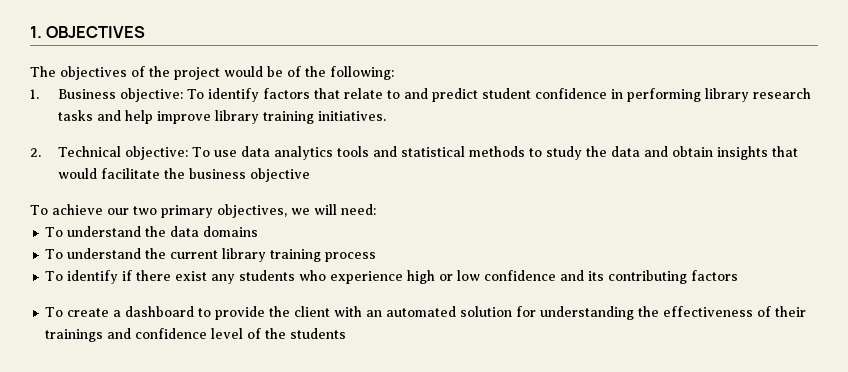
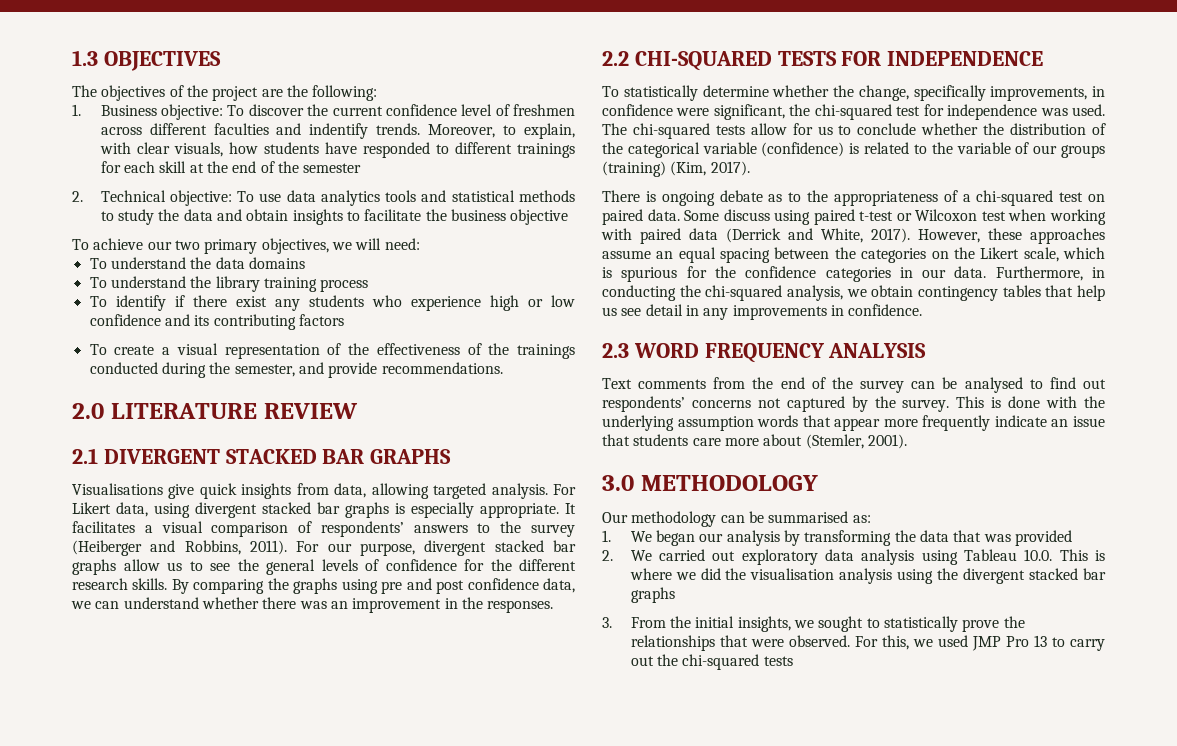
[30,26,42,38] 1. -> [72,50,98,66] 1.3
[224,66,301,77] would be of -> [261,89,283,97] are
[208,88,812,102] [57,110,386,124] identify factors that relate to and predict student confidence in performing library research tasks and help improve library training initiatives. -> [248,104,576,116] [100,123,575,139] [99,142,575,158] [100,161,362,173] discover the current confidence level of freshmen across different faculties and indentify trends. Moreover, to explain, with clear visuals, how students have responded to different trainings for each skill at the end of the semester
[772,146,799,157] [57,168,97,179] that would -> [346,211,360,221] to
[170,250,219,259] current -> (212, 282) none
[125,306,807,320] [45,328,347,342] dashboard to provide the client with an automated solution for understanding the effectiveness of their trainings and confidence level of the students -> [176,343,575,359] [89,362,503,378] [72,403,358,419] [72,448,452,464] [72,483,577,499] [72,502,576,518] [72,521,575,537] [72,540,576,556] [72,559,576,575] [72,578,575,594] [71,597,554,613] [602,51,1044,71] [602,85,1105,101] [602,104,1105,120] [602,123,1106,139] [602,142,1105,158] [602,161,750,177] [602,190,1105,206] [602,209,1106,225] [601,228,1105,244] [602,247,1105,263] [602,266,1105,282] [602,285,1105,301] [602,304,923,320] [602,343,927,363] [602,377,1106,393] [602,396,1106,412] [602,415,1105,431] [602,434,907,449] [602,475,818,491] [602,511,871,527] [602,530,1072,546] [602,549,1105,565] [629,568,1106,584] [630,587,675,603] [602,616,1025,632] [630,635,1105,651] [630,654,793,670] visual representation of the effectiveness of the trainings conducted during the semester, and provide recommendations. // 2.0 LITERATURE REVIEW // 2.1 DIVERGENT STACKED BAR GRAPHS // Visualisations give quick insights from data, allowing targeted analysis. For Likert data, using divergent stacked bar graphs is especially appropriate. It facilitates a visual comparison of respondents’ answers to the survey (Heiberger and Robbins, 2011). For our purpose, divergent stacked bar graphs allow us to see the general levels of confidence for the different research skills. By comparing the graphs using pre and post confidence data, we can understand whether there was an improvement in the responses. // 2.2 CHI-SQUARED TESTS FOR INDEPENDENCE // To statistically determine whether the change, specifically improvements, in confidence were significant, the chi-squared test for independence was used. The chi-squared tests allow for us to conclude whether the distribution of the categorical variable (confidence) is related to the variable of our groups (training) (Kim, 2017). // There is ongoing debate as to the appropriateness of a chi-squared test on paired data. Some discuss using paired t-test or Wilcoxon test when working with paired data (Derrick and White, 2017). However, these approaches assume an equal spacing between the categories on the Likert scale, which is spurious for the confidence categories in our data. Furthermore, in conducting the chi-squared analysis, we obtain contingency tables that help us see detail in any improvements in confidence. // 2.3 WORD FREQUENCY ANALYSIS // Text comments from the end of the survey can be analysed to find out respondents’ concerns not captured by the survey. This is done with the underlying assumption words that appear more frequently indicate an issue that students care more about (Stemler, 2001). // 3.0 METHODOLOGY // Our methodology can be summarised as: // 1. We began our analysis by transforming the data that was provided // 2. We carried out exploratory data analysis using Tableau 10.0. This is where we did the visualisation analysis using the divergent stacked bar graphs // 3. From the initial insights, we sought to statistically prove the relationships that were observed. For this, we used JMP Pro 13 to carry out the chi-squared tests

